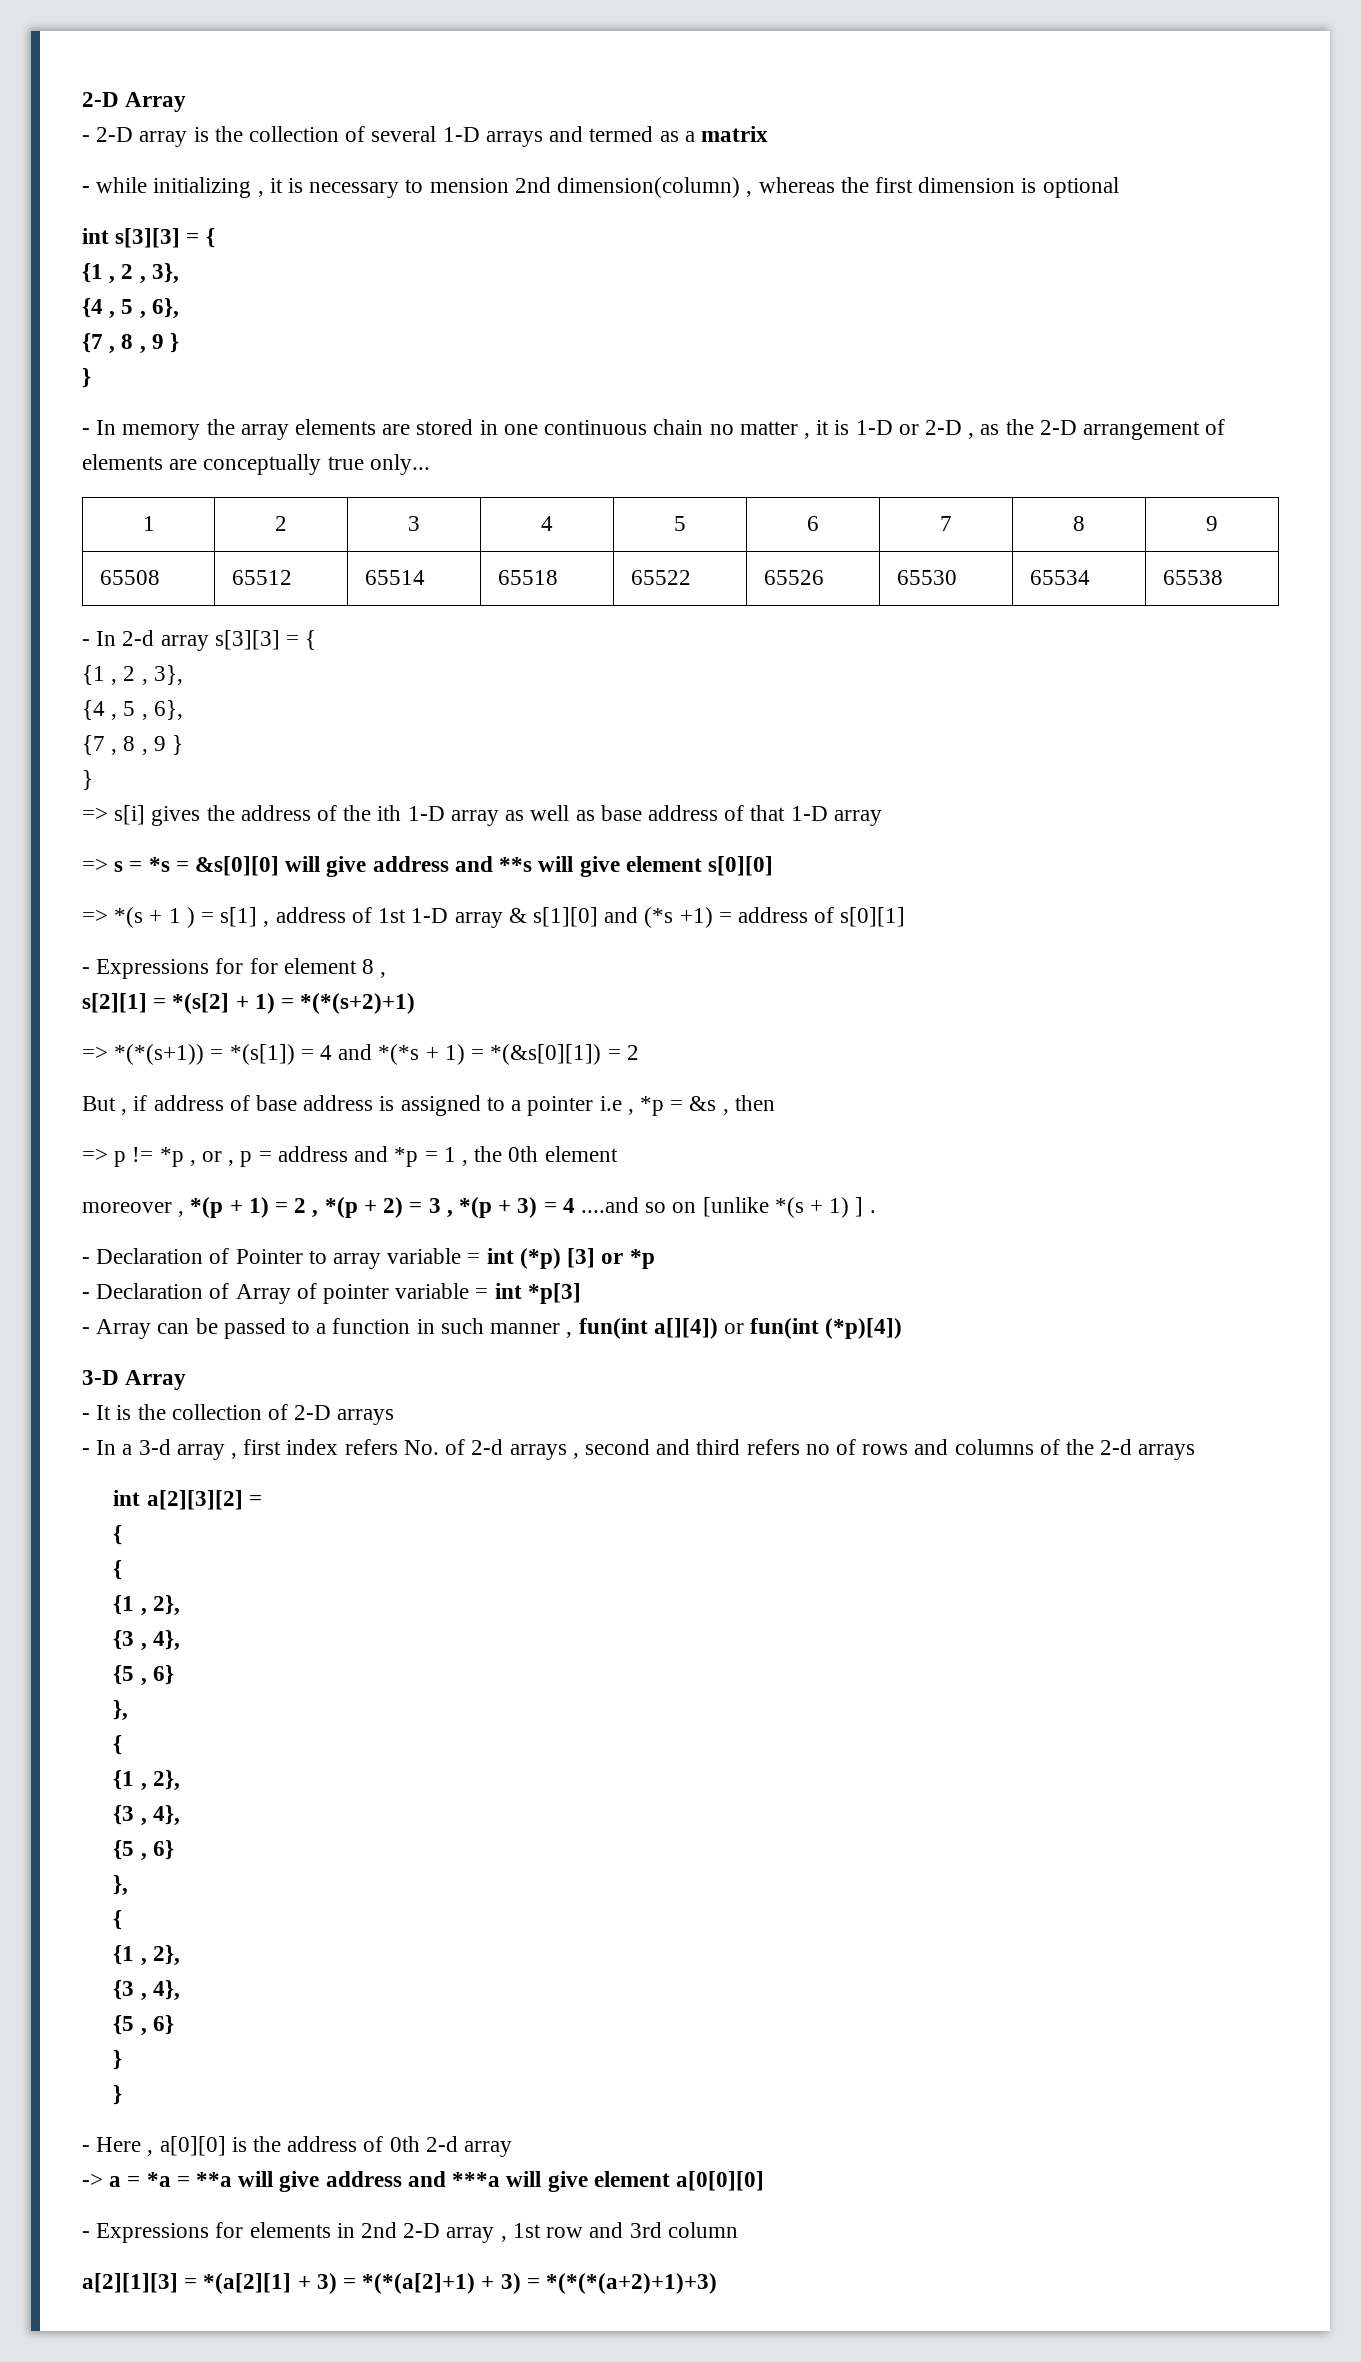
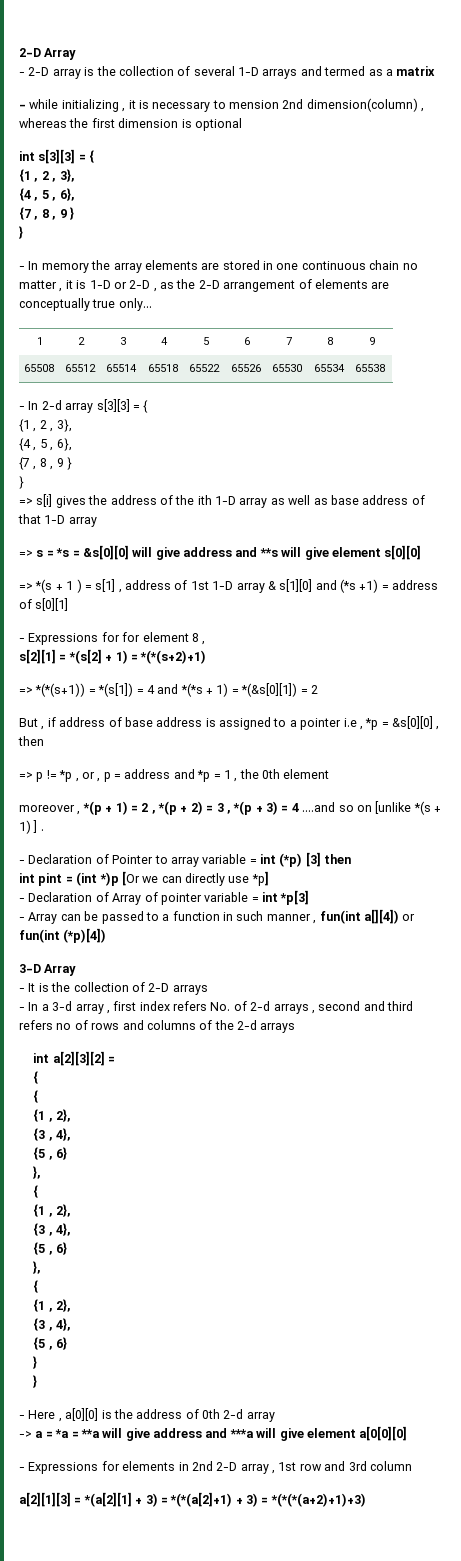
[689,1096,717,1111] &s -> [392,716,433,729] &s[0][0]
[601,1249,655,1269] or *p -> [324,854,352,864] [19,871,269,886] then // int pint = (int *)p [Or we can directly use *p]

